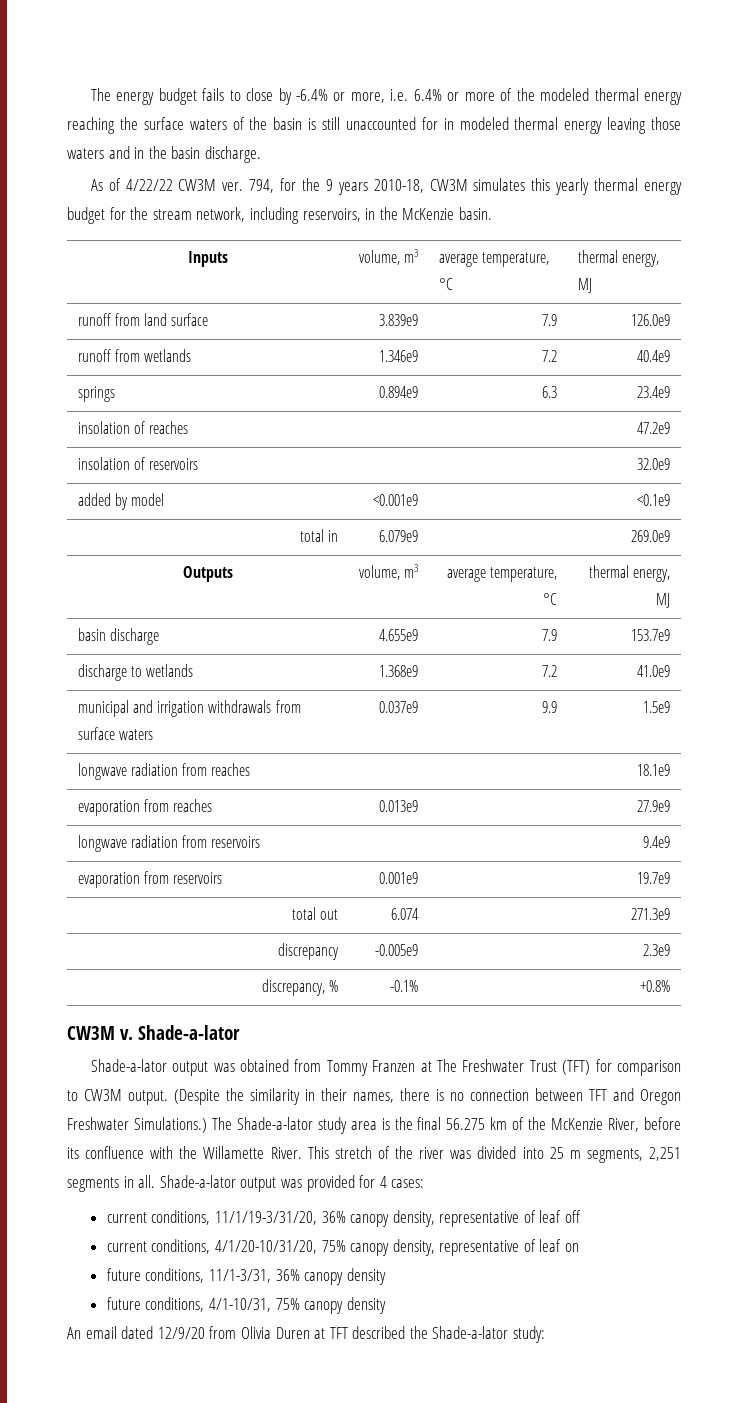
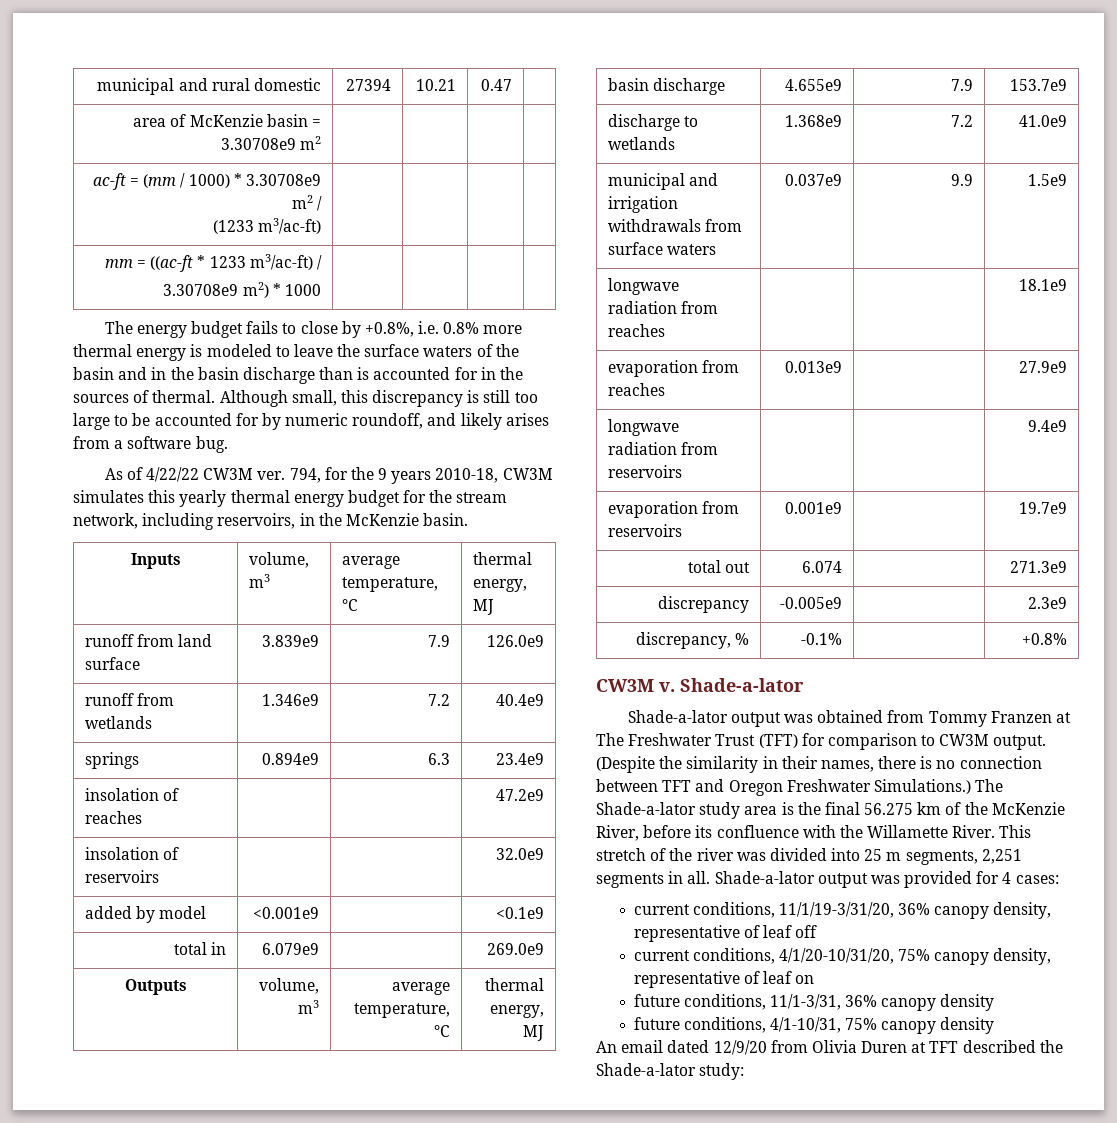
(90, 94) none -> [97,78,322,95] [346,79,392,91] [416,79,457,91] [481,79,513,91] [133,114,322,127] [220,136,322,150] [92,173,322,190] [291,195,323,211] [212,218,322,234] [104,254,323,272] [163,282,322,298] municipal and rural domestic | 27394 | 10.21 | 0.47 | // area of McKenzie basin = 3.30708e9 m2 | | | | // ac-ft = (mm / 1000) * 3.30708e9 m2 / // (1233 m3/ac-ft) | | | | // mm = ((ac-ft * 1233 m3/ac-ft) / // 3.30708e9 m2) * 1000 | | | | //
[295,88,682,105] [67,117,115,134] -6.4% or more, i.e. 6.4% or more of the modeled thermal energy reaching -> [364,321,523,337] [73,344,333,361] +0.8%, i.e. 0.8% more thermal energy is modeled to leave
[308,117,681,134] [67,146,261,163] is still unaccounted for in modeled thermal energy leaving those waters and in the basin discharge. -> [118,367,524,384] [73,390,538,407] [73,413,549,430] [73,436,228,453] and in the basin discharge than is accounted for in the sources of thermal. Although small, this discrepancy is still too large to be accounted for by numeric roundoff, and likely arises from a software bug.

